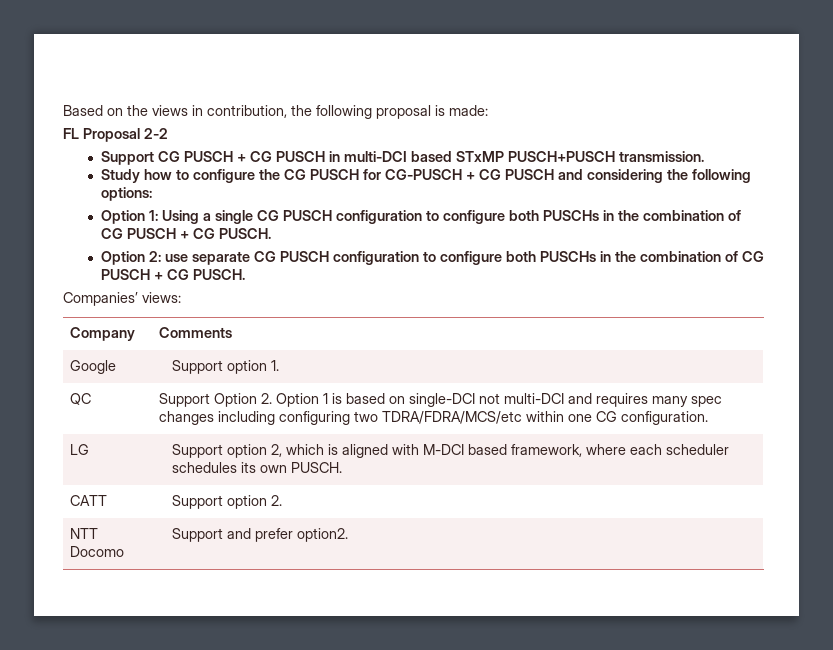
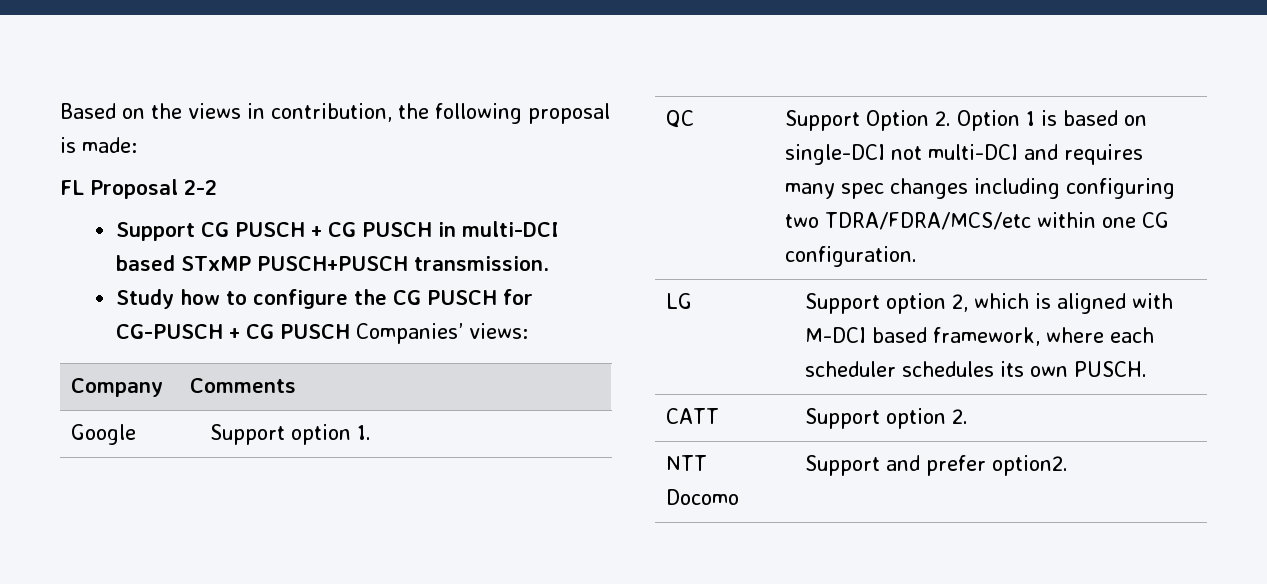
[557,169,751,183] [100,187,152,201] [100,210,741,224] [100,228,271,239] [100,251,764,265] [100,269,245,280] and considering the following options: // Option 1: Using a single CG PUSCH configuration to configure both PUSCHs in the combination of CG PUSCH + CG PUSCH. // Option 2: use separate CG PUSCH configuration to configure both PUSCHs in the combination of CG PUSCH + CG PUSCH. // -> (351, 331) none

